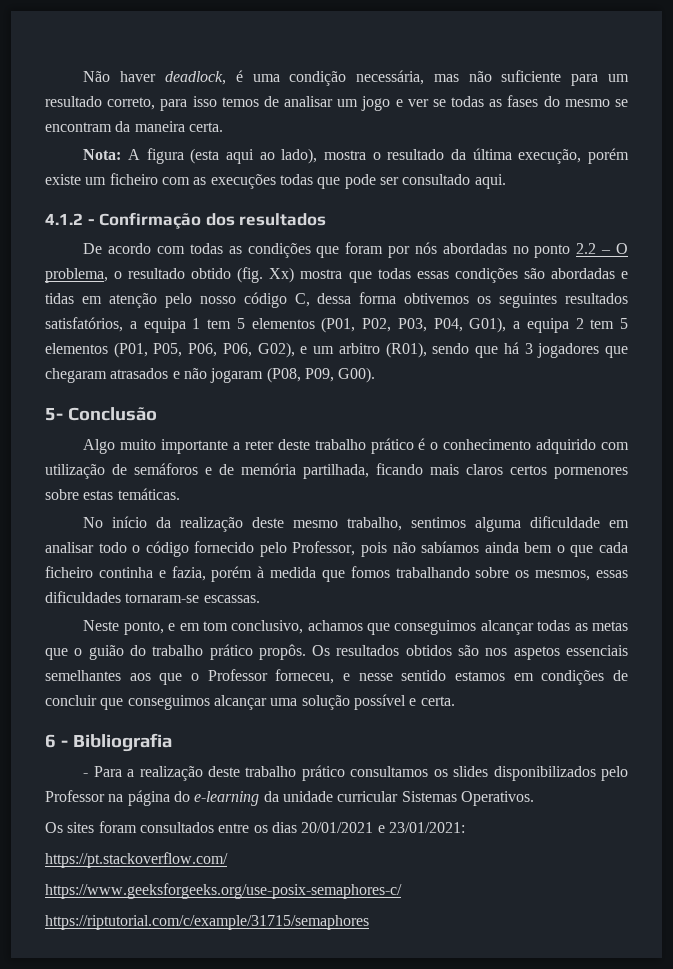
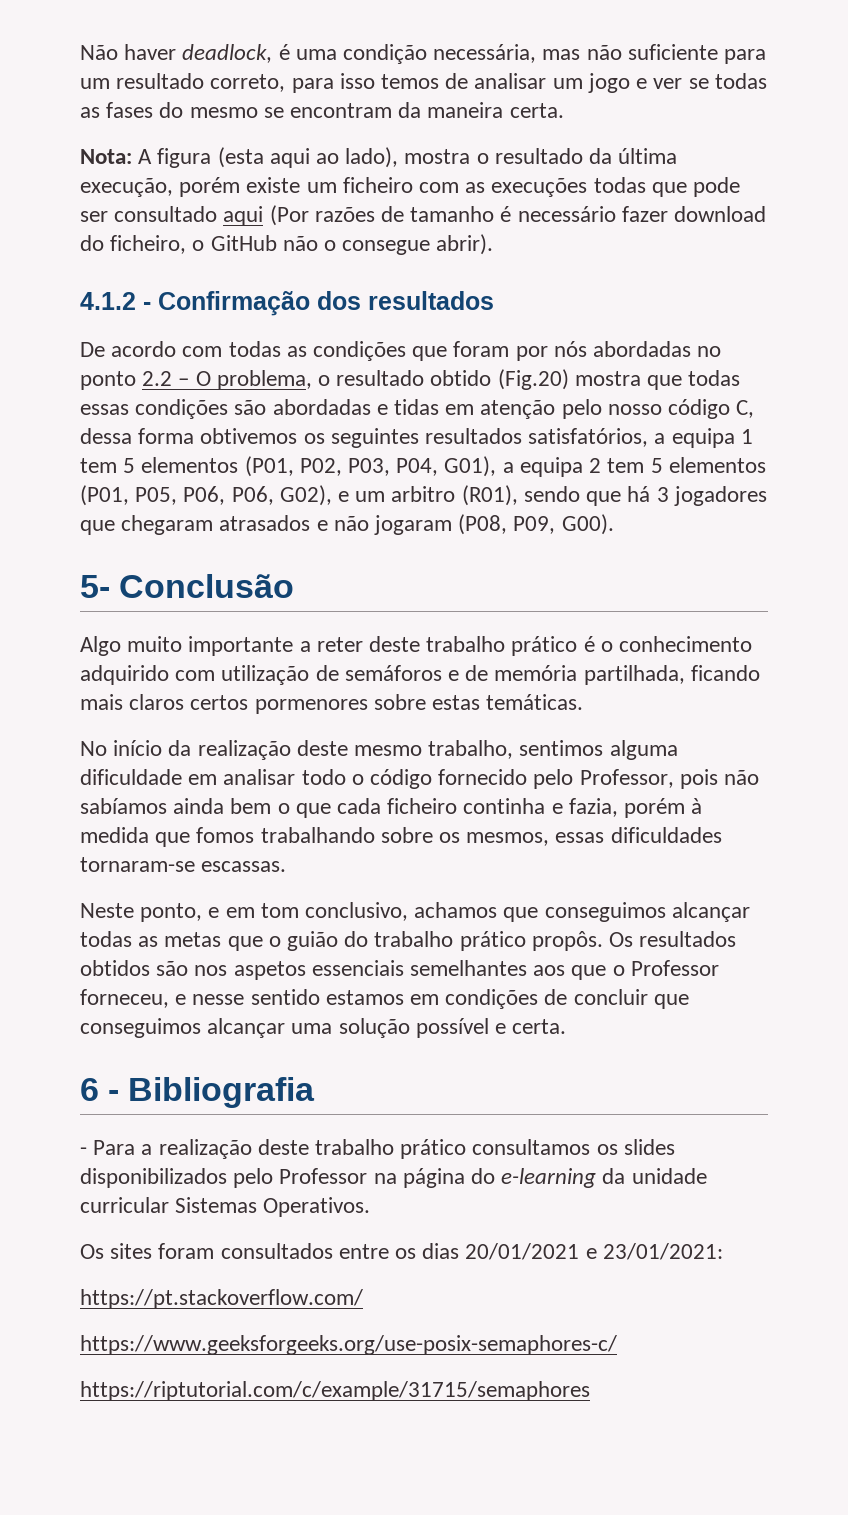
[474,174,506,189] aqui. -> [223,205,767,226] [80,234,494,255] aqui (Por razões de tamanho é necessário fazer download do ficheiro, o GitHub não o consegue abrir).
[237,267,295,283] (fig. Xx) -> [497,369,569,390] (Fig.20)

